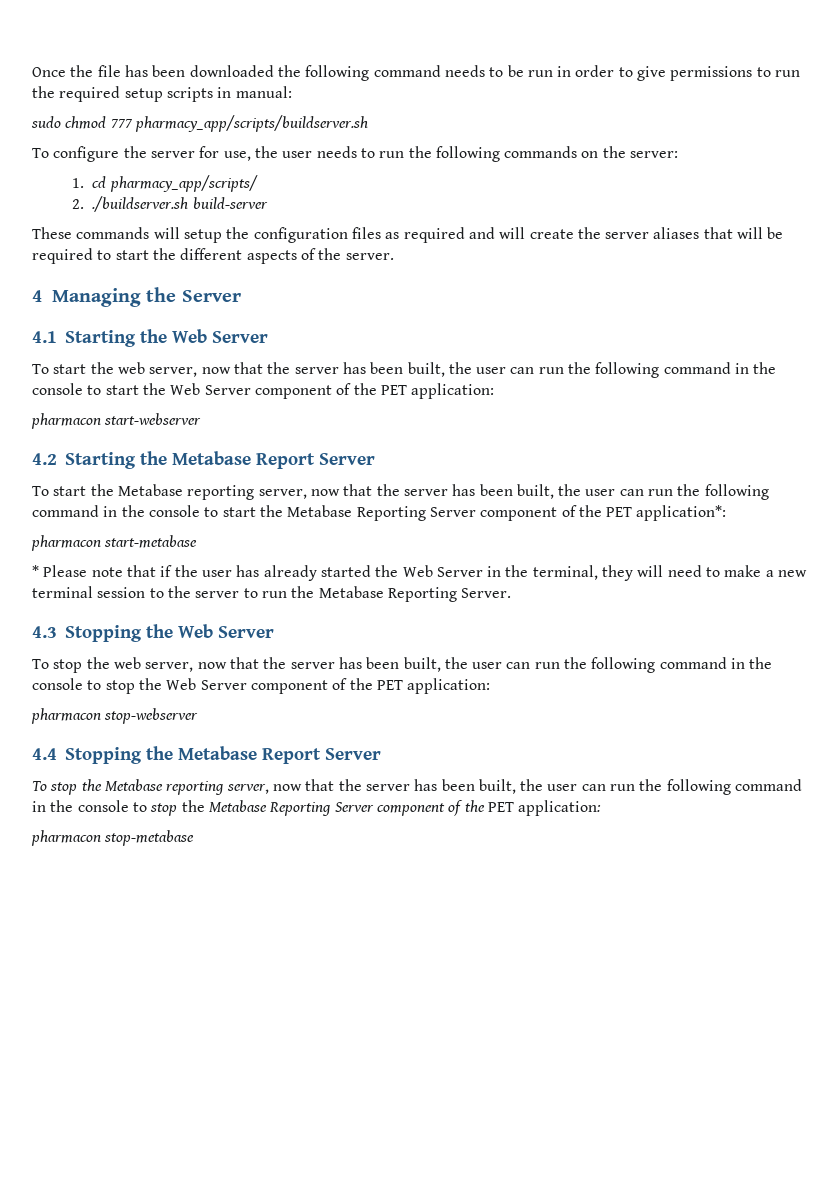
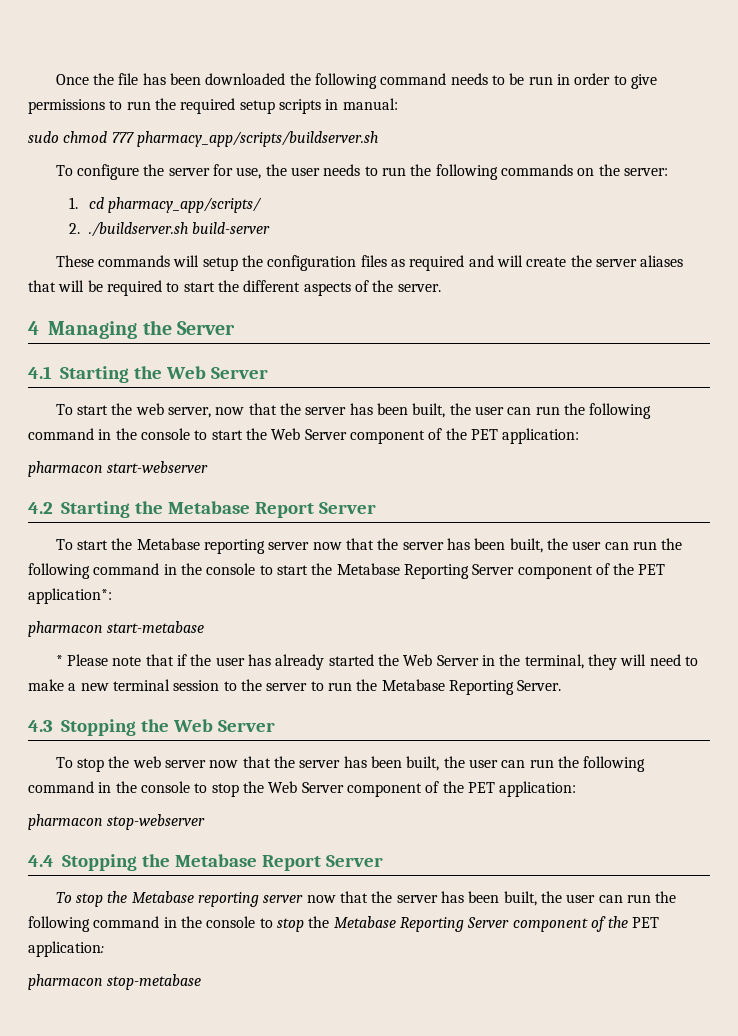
[258,489,307,499] server, -> [268,542,310,550] server
[145,662,194,672] server, -> [165,760,207,768] server
[226,784,269,794] server, -> [263,895,304,903] server

